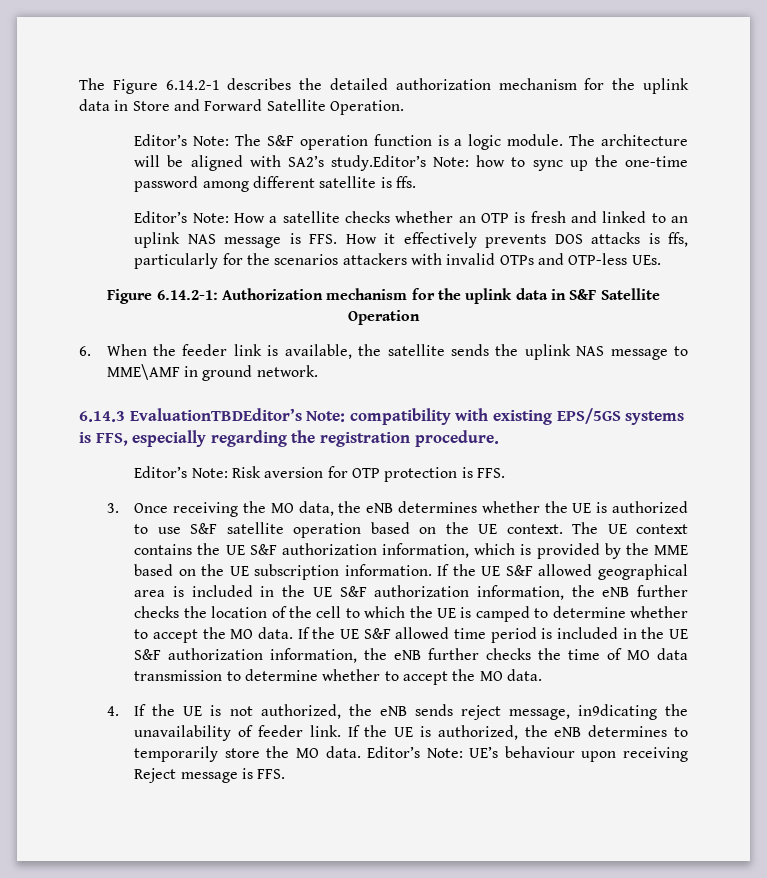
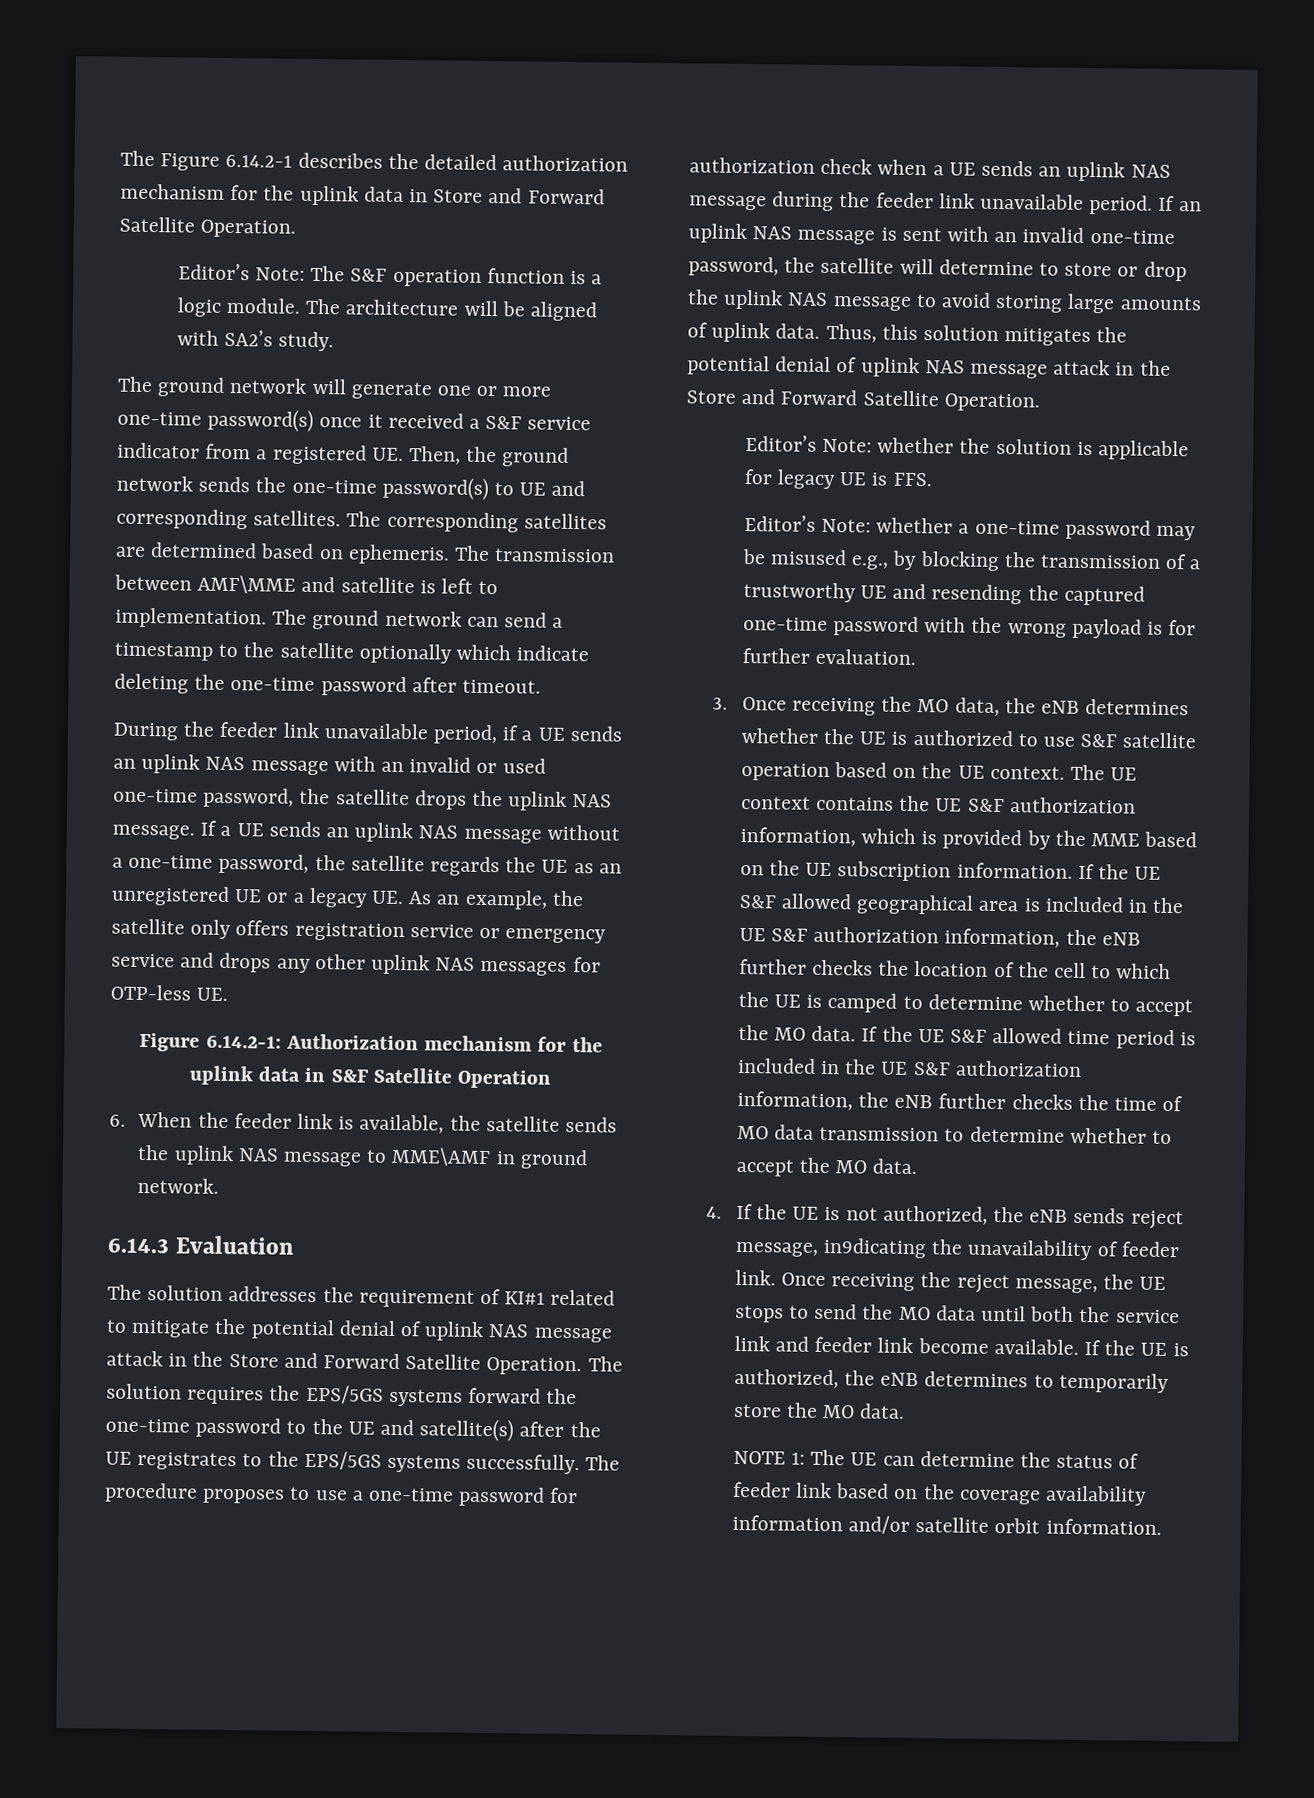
[331,155,688,171] [134,176,416,192] [134,211,688,223] [134,232,689,248] [134,253,661,269] study.Editor’s Note: how to sync up the one-time password among different satellite is ffs. // Editor’s Note: How a satellite checks whether an OTP is fresh and linked to an uplink NAS message is FFS. How it effectively prevents DOS attacks is ffs, particularly for the scenarios attackers with invalid OTPs and OTP-less UEs. -> [278,331,335,352] [117,376,552,400] [117,408,592,432] [117,442,570,467] [116,475,586,501] [116,508,607,533] [115,542,616,565] [114,574,499,595] [115,607,564,630] [114,642,590,664] [114,673,542,697] [113,721,623,745] [113,753,546,776] [113,787,613,811] [112,820,620,844] [112,853,622,877] [111,885,584,910] [111,918,607,944] [111,952,601,976] [110,984,229,1001] study. // The ground network will generate one or more one-time password(s) once it received a S&F service indicator from a registered UE. Then, the ground network sends the one-time password(s) to UE and corresponding satellites. The corresponding satellites are determined based on ephemeris. The transmission between AMF\MME and satellite is left to implementation. The ground network can send a timestamp to the satellite optionally which indicate deleting the one-time password after timeout. // During the feeder link unavailable period, if a UE sends an uplink NAS message with an invalid or used one-time password, the satellite drops the uplink NAS message. If a UE sends an uplink NAS message without a one-time password, the satellite regards the UE as an unregistered UE or a legacy UE. As an example, the satellite only offers registration service or emergency service and drops any other uplink NAS messages for OTP-less UE.
[129,408,685,425] [79,430,499,447] [134,466,505,482] EvaluationTBDEditor’s Note: compatibility with existing EPS/5GS systems is FFS, especially regarding the registration procedure. // Editor’s Note: Risk aversion for OTP protection is FFS. -> [175,1235,296,1255] [107,1284,616,1308] [106,1318,612,1343] [106,1350,623,1376] [106,1383,578,1407] [105,1417,601,1442] [105,1450,621,1475] [104,1482,579,1507] [689,157,1171,182] [689,191,1202,215] [688,223,1175,245] [688,256,1187,282] [687,289,1202,314] [687,322,1128,347] [687,355,1171,379] [686,388,1040,412] [744,434,1189,461] [743,468,932,490] [743,514,1196,541] [741,548,1202,571] [742,581,1145,606] [742,616,1197,639] [741,647,916,666] Evaluation // The solution addresses the requirement of KI#1 related to mitigate the potential denial of uplink NAS message attack in the Store and Forward Satellite Operation. The solution requires the EPS/5GS systems forward the one-time password to the UE and satellite(s) after the UE registrates to the EPS/5GS systems successfully. The procedure proposes to use a one-time password for authorization check when a UE sends an uplink NAS message during the feeder link unavailable period. If an uplink NAS message is sent with an invalid one-time password, the satellite will determine to store or drop the uplink NAS message to avoid storing large amounts of uplink data. Thus, this solution mitigates the potential denial of uplink NAS message attack in the Store and Forward Satellite Operation. // Editor’s Note: whether the solution is applicable for legacy UE is FFS. // Editor’s Note: whether a one-time password may be misused e.g., by blocking the transmission of a trustworthy UE and resending the captured one-time password with the wrong payload is for further evaluation.
(341, 731) none -> [780,1272,1167,1294] [734,1303,1180,1324] [733,1335,1079,1355] Once receiving the reject message, the UE stops to send the MO data until both the service link and feeder link become available.
[367,746,688,762] [134,768,286,783] Editor’s Note: UE’s behaviour upon receiving Reject message is FFS. -> [732,1449,1140,1469] [732,1481,1147,1506] [731,1514,1162,1535] // NOTE 1: The UE can determine the status of feeder link based on the coverage availability information and/or satellite orbit information.

